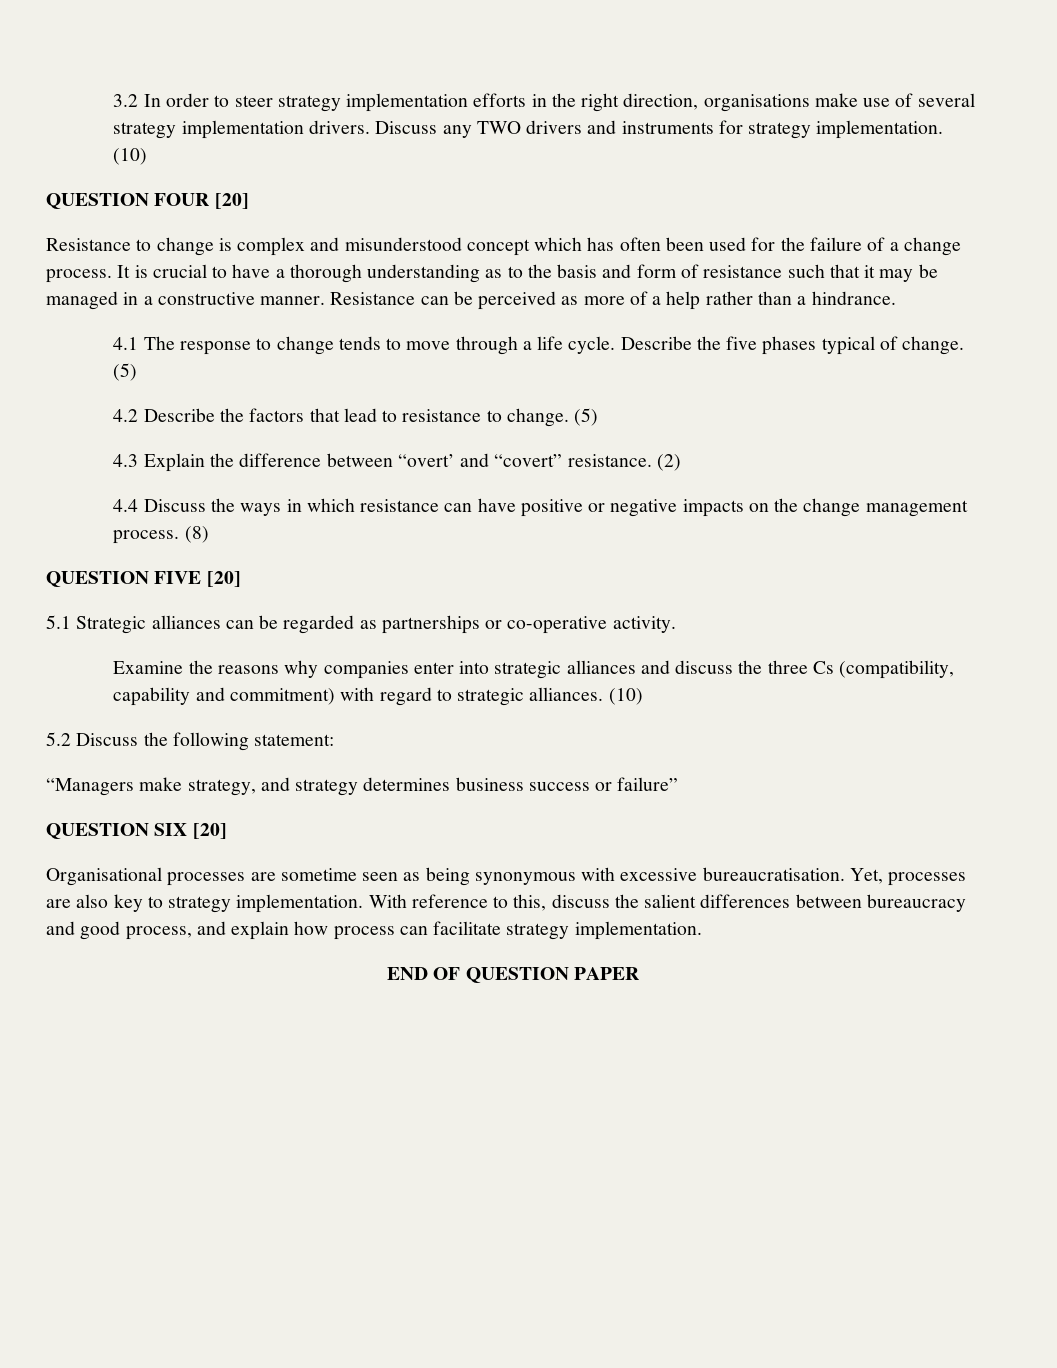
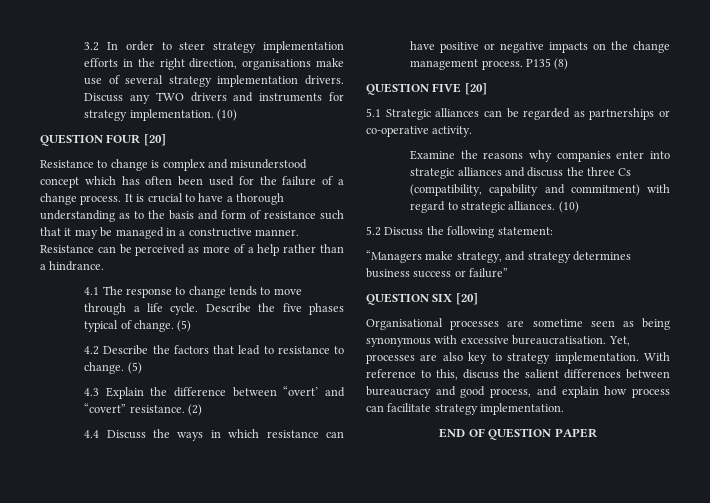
(180, 537) none -> [525,58,551,67] P135

